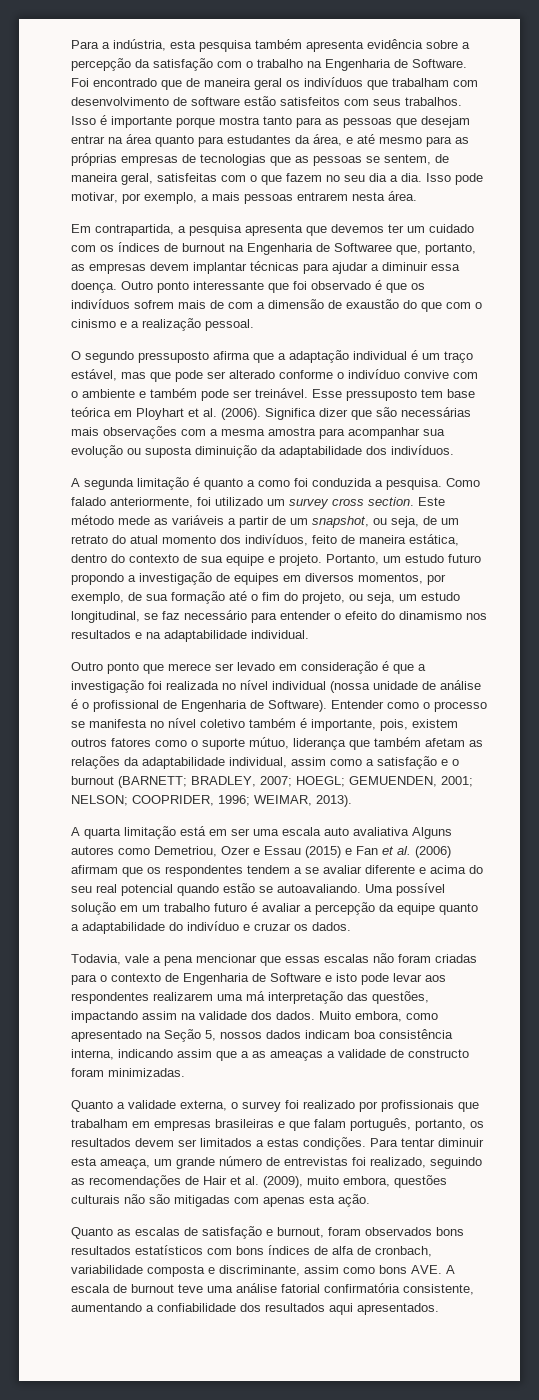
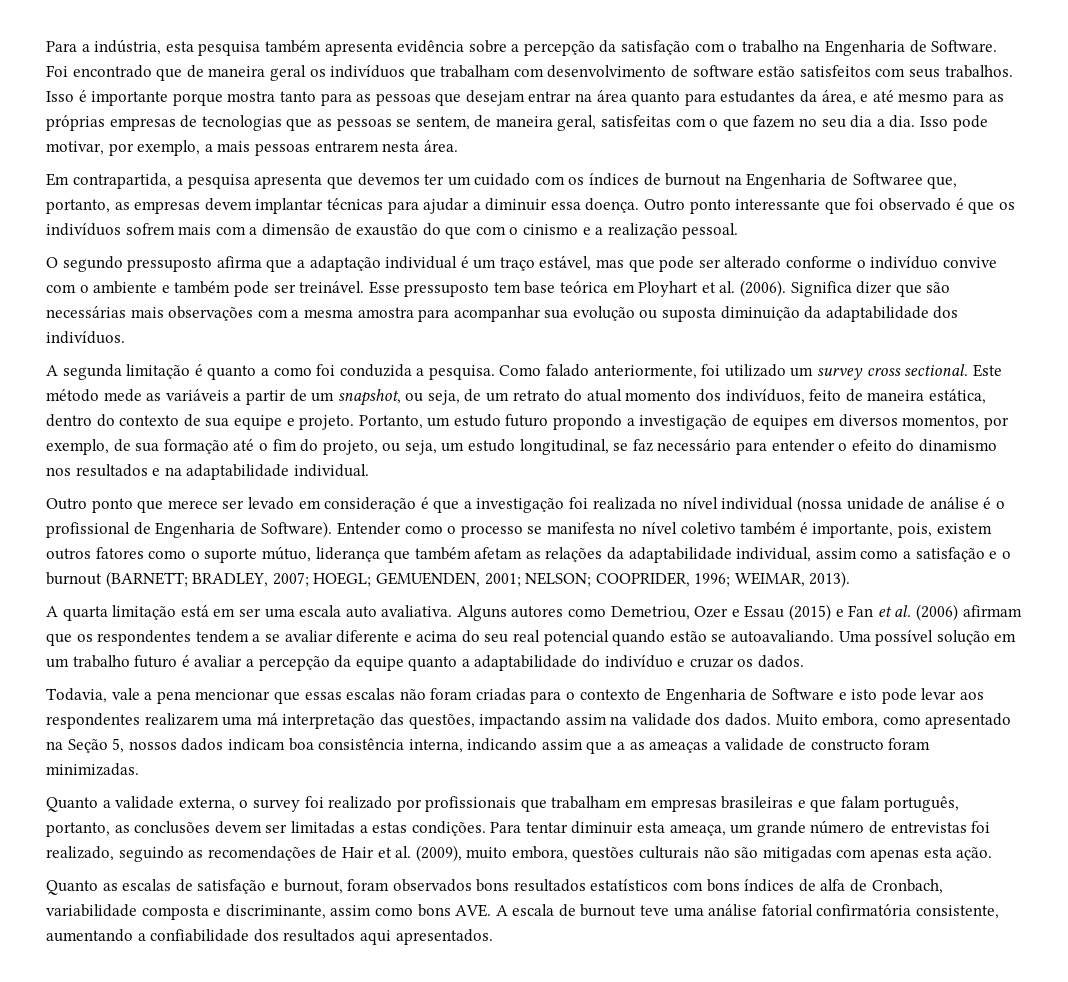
[210,300,224,309] de -> (212, 229) none
[368,497,414,506] section. -> [904,364,969,376] sectional.
[353,827,409,836] avaliativa -> [381,605,453,617] avaliativa.
[470,1121,484,1128] [71,1138,131,1147] os resultados -> [114,821,211,834] as conclusões
[200,1138,252,1147] limitados -> [290,821,355,834] limitadas
[375,1246,432,1257] cronbach, -> [871,879,943,894] Cronbach,

